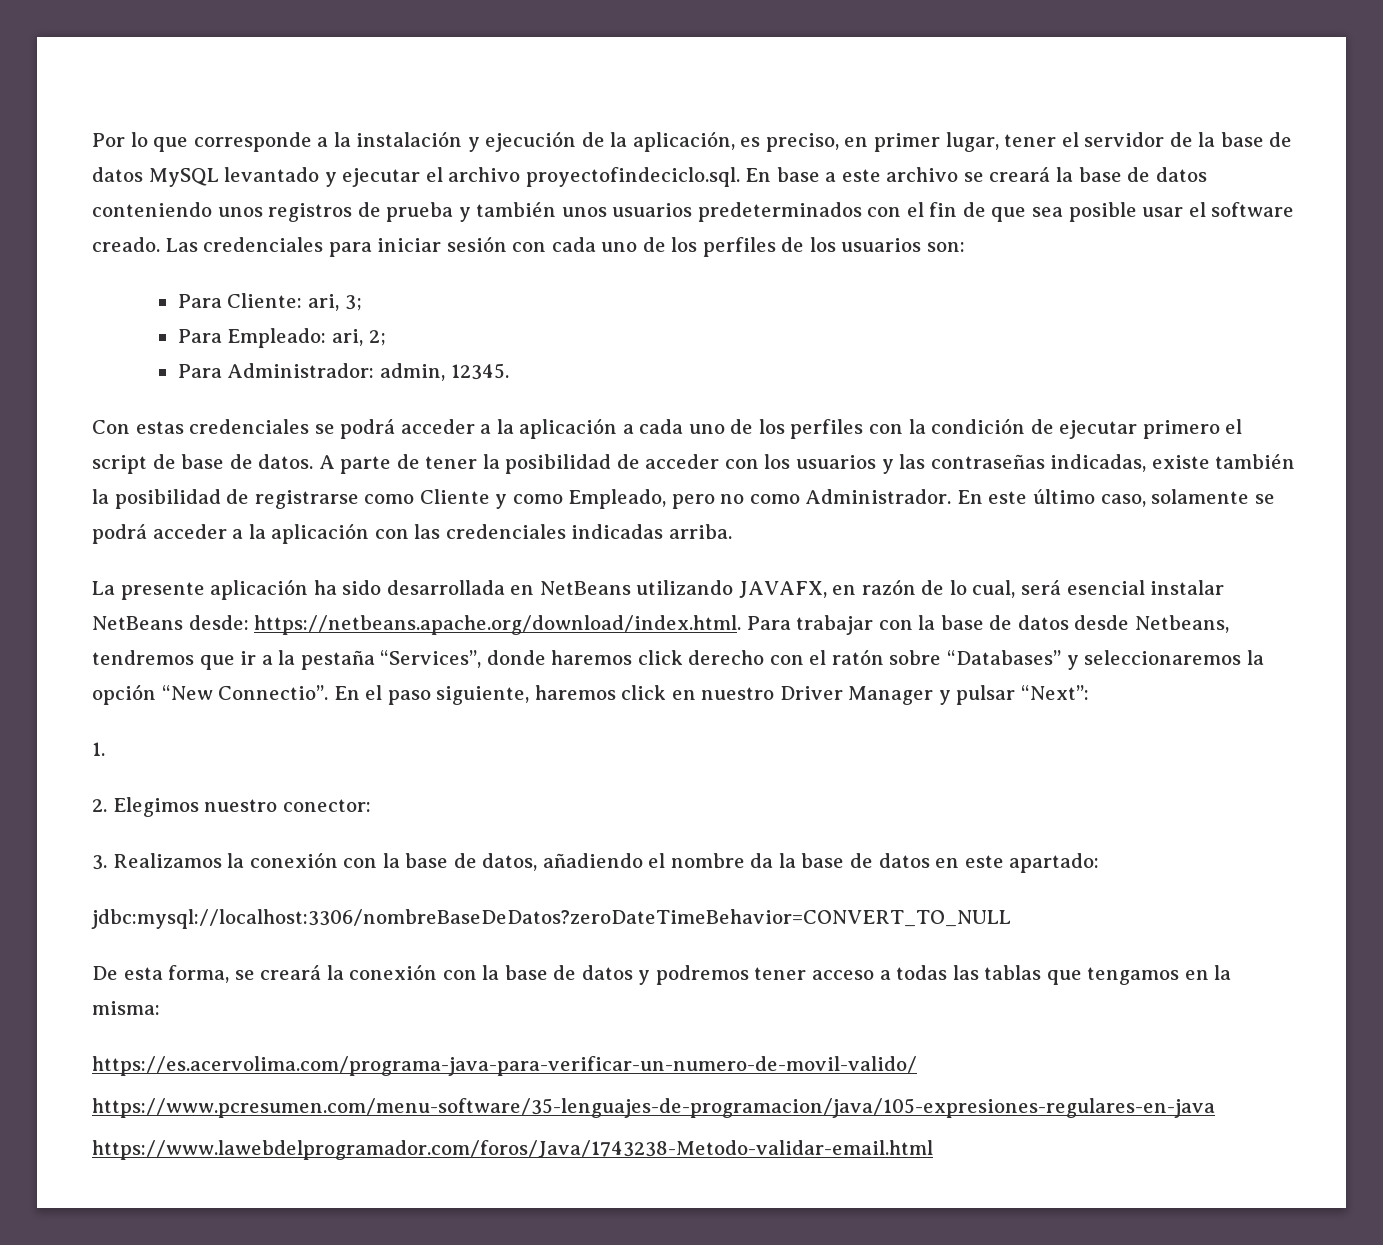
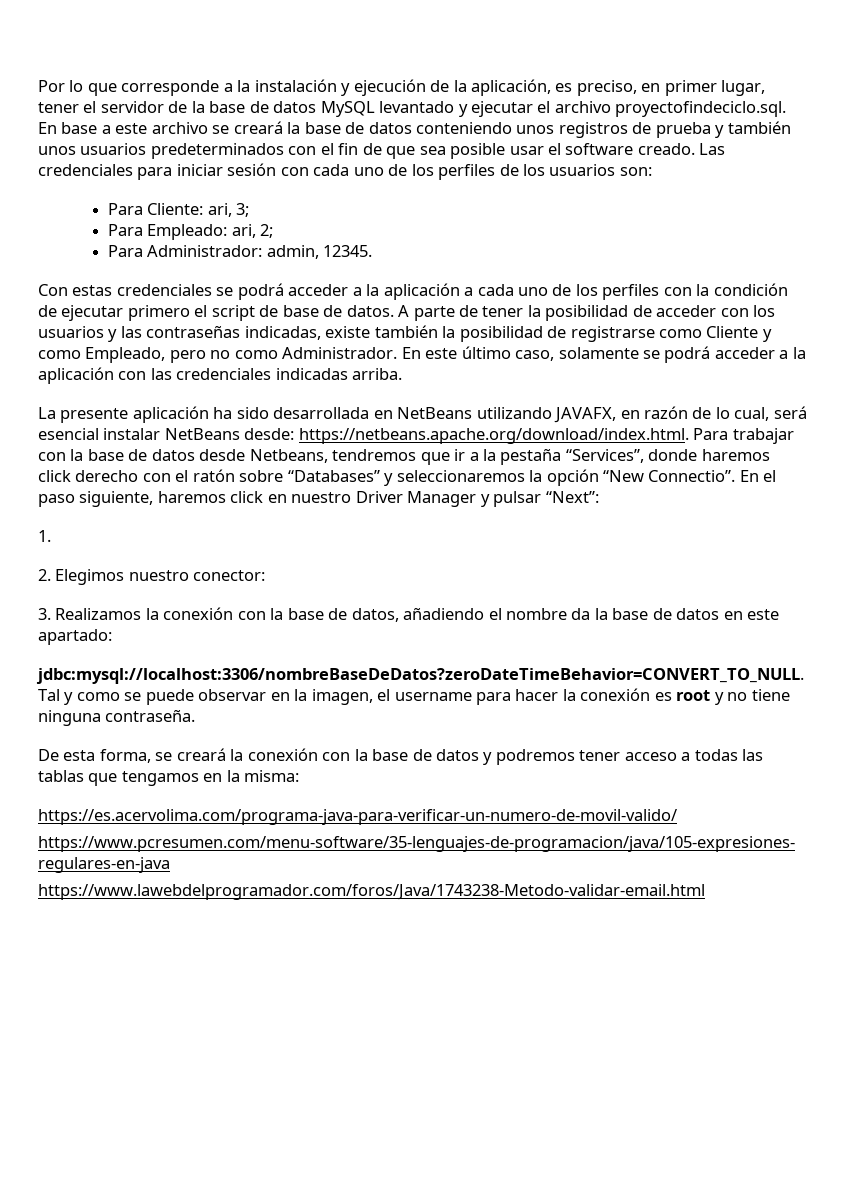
[91,909,1011,929] jdbc:mysql://localhost:3306/nombreBaseDeDatos?zeroDateTimeBehavior=CONVERT_TO_NULL -> [36,668,804,684] [38,688,790,705] [38,709,196,726] jdbc:mysql://localhost:3306/nombreBaseDeDatos?zeroDateTimeBehavior=CONVERT_TO_NULL. Tal y como se puede observar en la imagen, el username para hacer la conexión es root y no tiene ninguna contraseña.

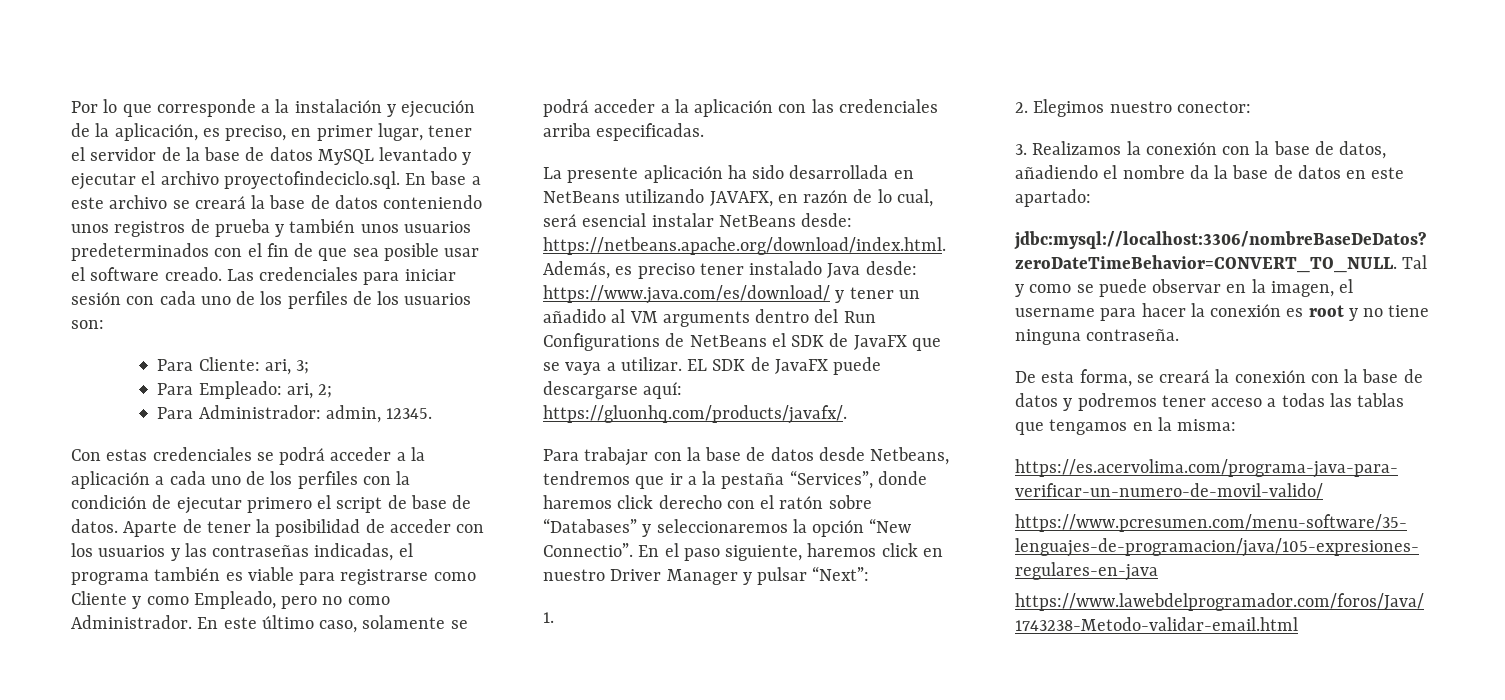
[398,305,455,321] A parte -> [123,521,178,537] Aparte
[325,325,567,342] existe también la posibilidad de -> [398,543,413,557] [71,567,336,585] el programa también es viable para
[275,368,403,380] indicadas arriba. -> [543,123,705,141] arriba especificadas.
(689, 436) none -> [543,261,917,279] [543,285,920,304] [543,309,876,327] [543,333,941,351] [543,357,882,375] [543,381,683,399] [543,405,847,424] Además, es preciso tener instalado Java desde: https://www.java.com/es/download/ y tener un añadido al VM arguments dentro del Run Configurations de NetBeans el SDK de JavaFX que se vaya a utilizar. EL SDK de JavaFX puede descargarse aquí: https://gluonhq.com/products/javafx/. //

